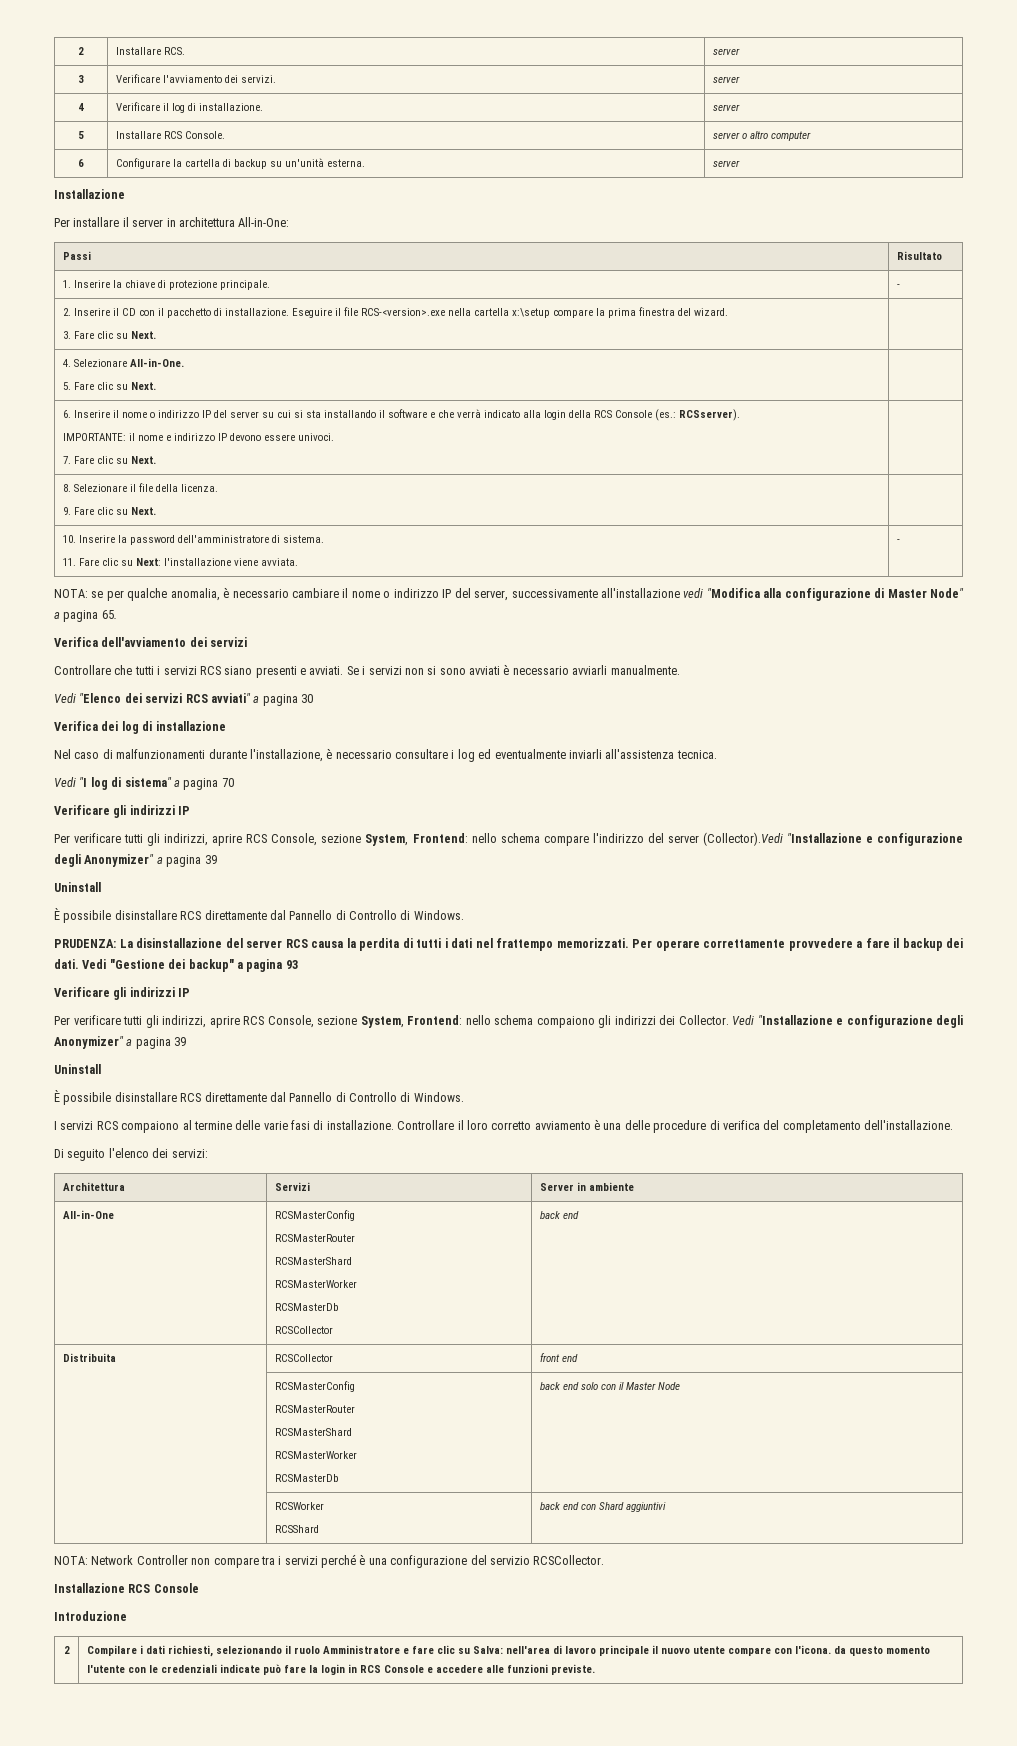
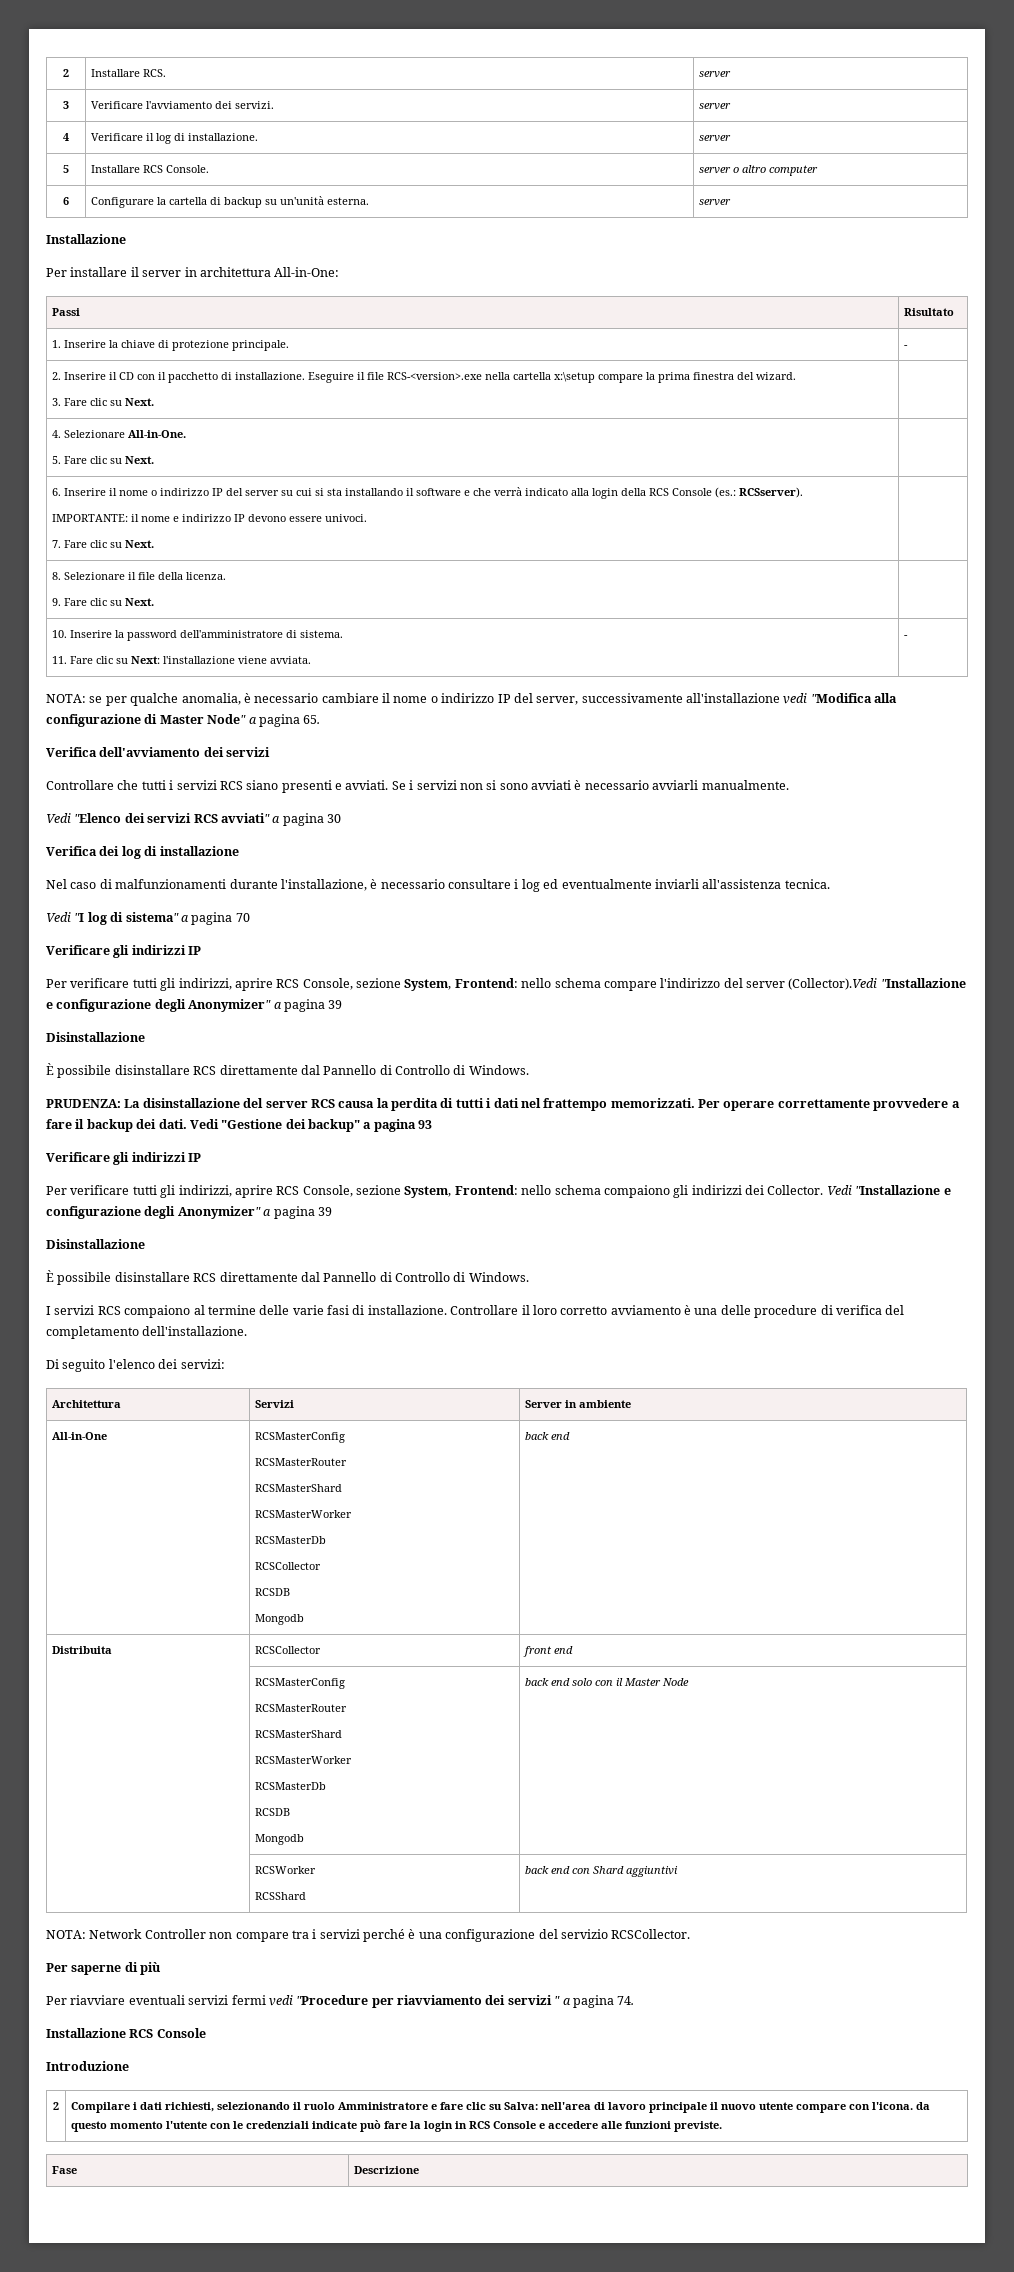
[54,882,101,892] Uninstall -> [46,1032,145,1042] Disinstallazione
[54,1064,101,1074] Uninstall -> [46,1239,145,1249] Disinstallazione
(333, 1330) none -> [255,1588,291,1596] [255,1614,305,1625] // RCSDB // Mongodb
(338, 1478) none -> [255,1808,291,1816] [255,1834,305,1845] // RCSDB // Mongodb
(605, 1560) none -> [46,1962,162,1975] [46,1995,635,2008] // Per saperne di più // Per riavviare eventuali servizi fermi vedi "Procedure per riavviamento dei servizi " a pagina 74.
(595, 1669) none -> [52,2166,78,2174] [354,2166,420,2174] // Fase | Descrizione

